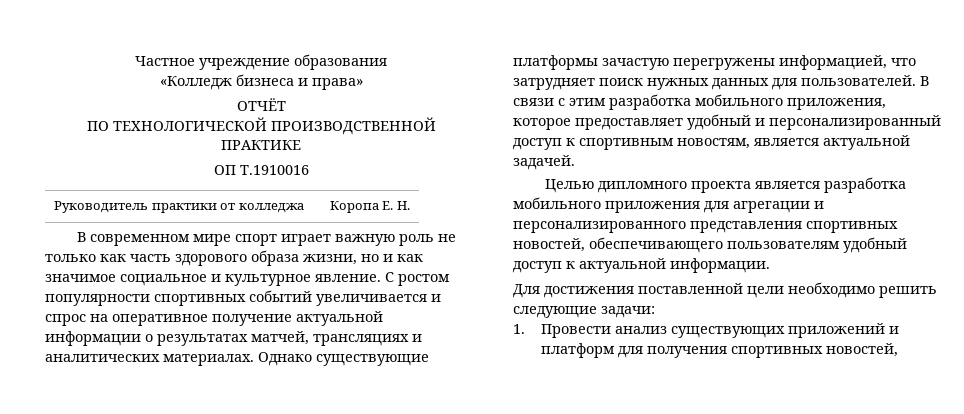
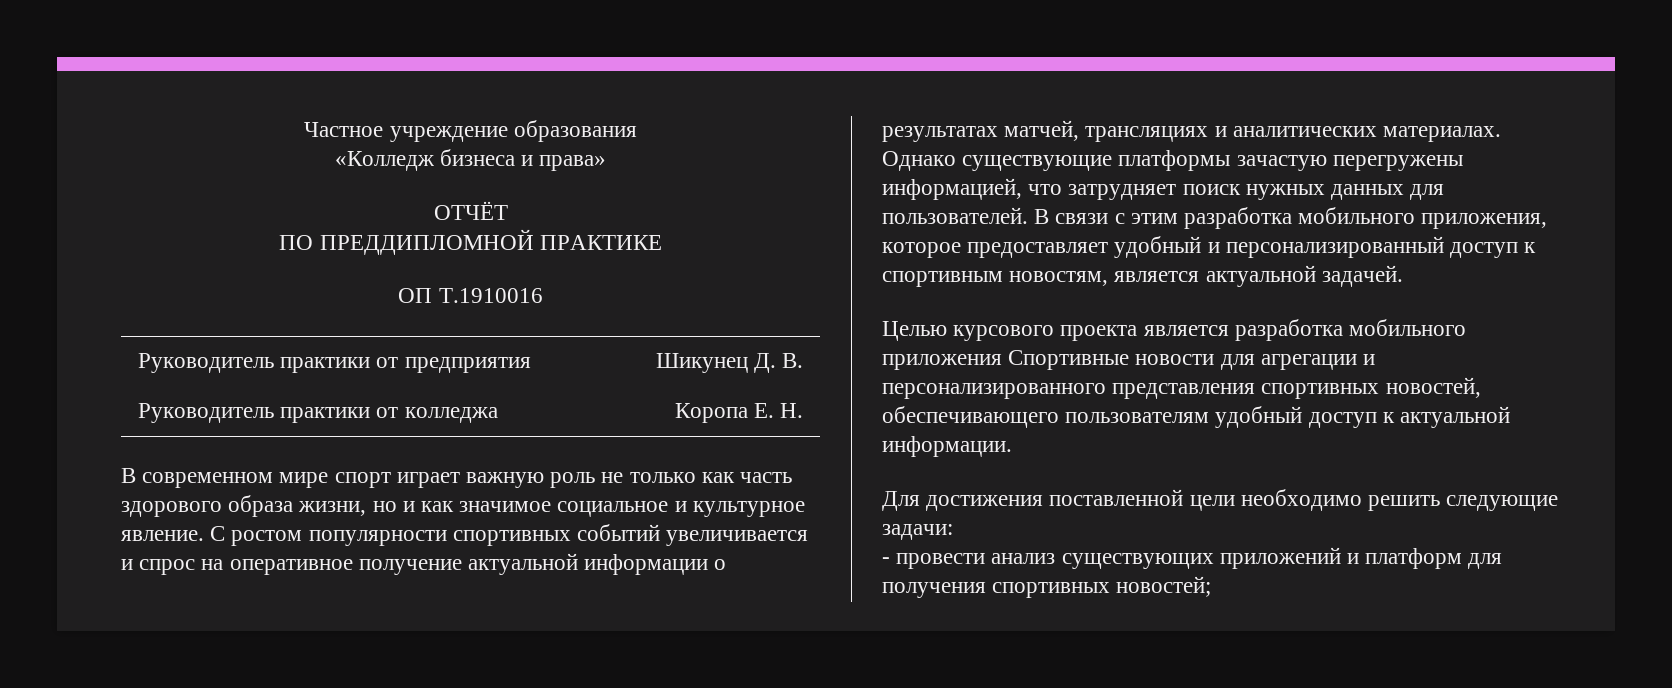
[112,117,436,135] ТЕХНОЛОГИЧЕСКОЙ ПРОИЗВОДСТВЕННОЙ -> [319,229,534,255] ПРЕДДИПЛОМНОЙ
(309, 170) none -> [137,353,531,373] [655,353,804,373] // Руководитель практики от предприятия | Шикунец Д. В.
[598,181,688,193] дипломного -> [953,325,1055,341] курсового
(700, 207) none -> [1008,350,1215,370] Спортивные новости
[513,324,611,338] 1. Провести -> [882,553,986,569] - провести
[825,343,898,357] новостей, -> [1116,576,1212,597] новостей;

